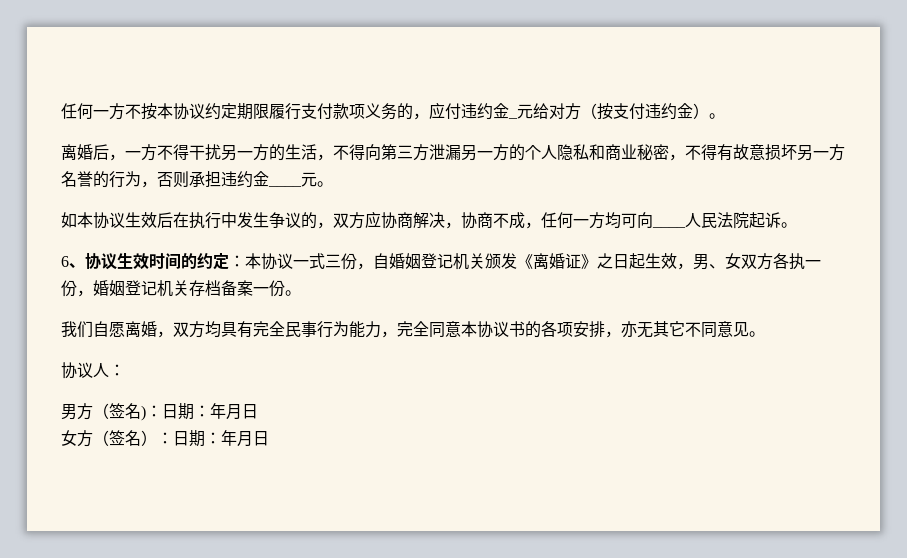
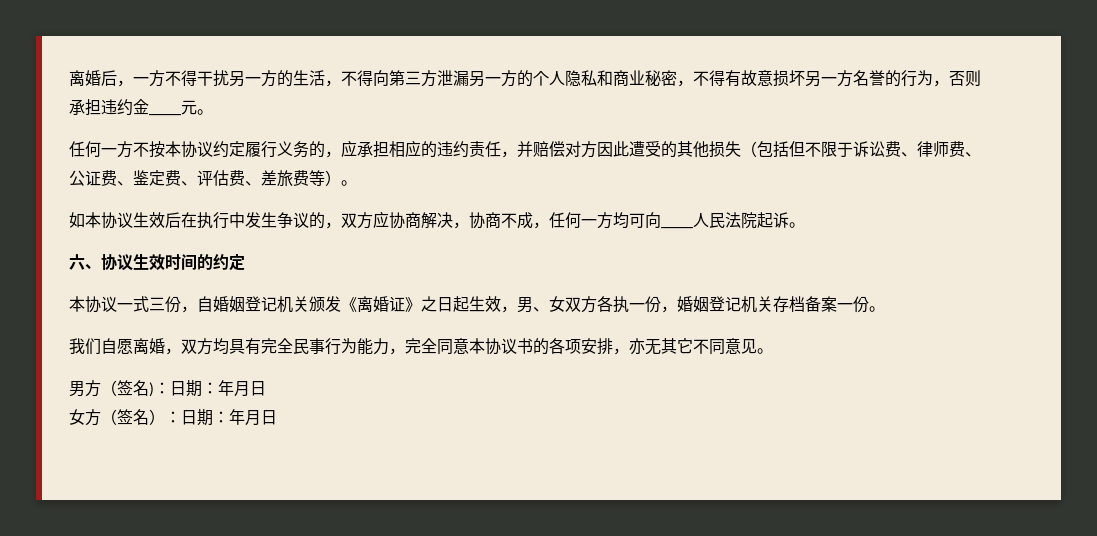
[61,102,725,120] 任何一方不按本协议约定期限履行支付款项义务的，应付违约金_元给对方（按支付违约金）。 // -> (69, 78) none
(333, 184) none -> [69,140,981,158] [69,170,357,187] // 任何一方不按本协议约定履行义务的，应承担相应的违约责任，并赔偿对方因此遭受的其他损失（包括但不限于诉讼费、律师费、公证费、鉴定费、评估费、差旅费等）。
[61,256,69,267] 6 -> [69,254,85,270] 六
[229,255,245,267] ： -> (245, 262) //
[61,362,125,379] // 协议人： -> (773, 351) none

